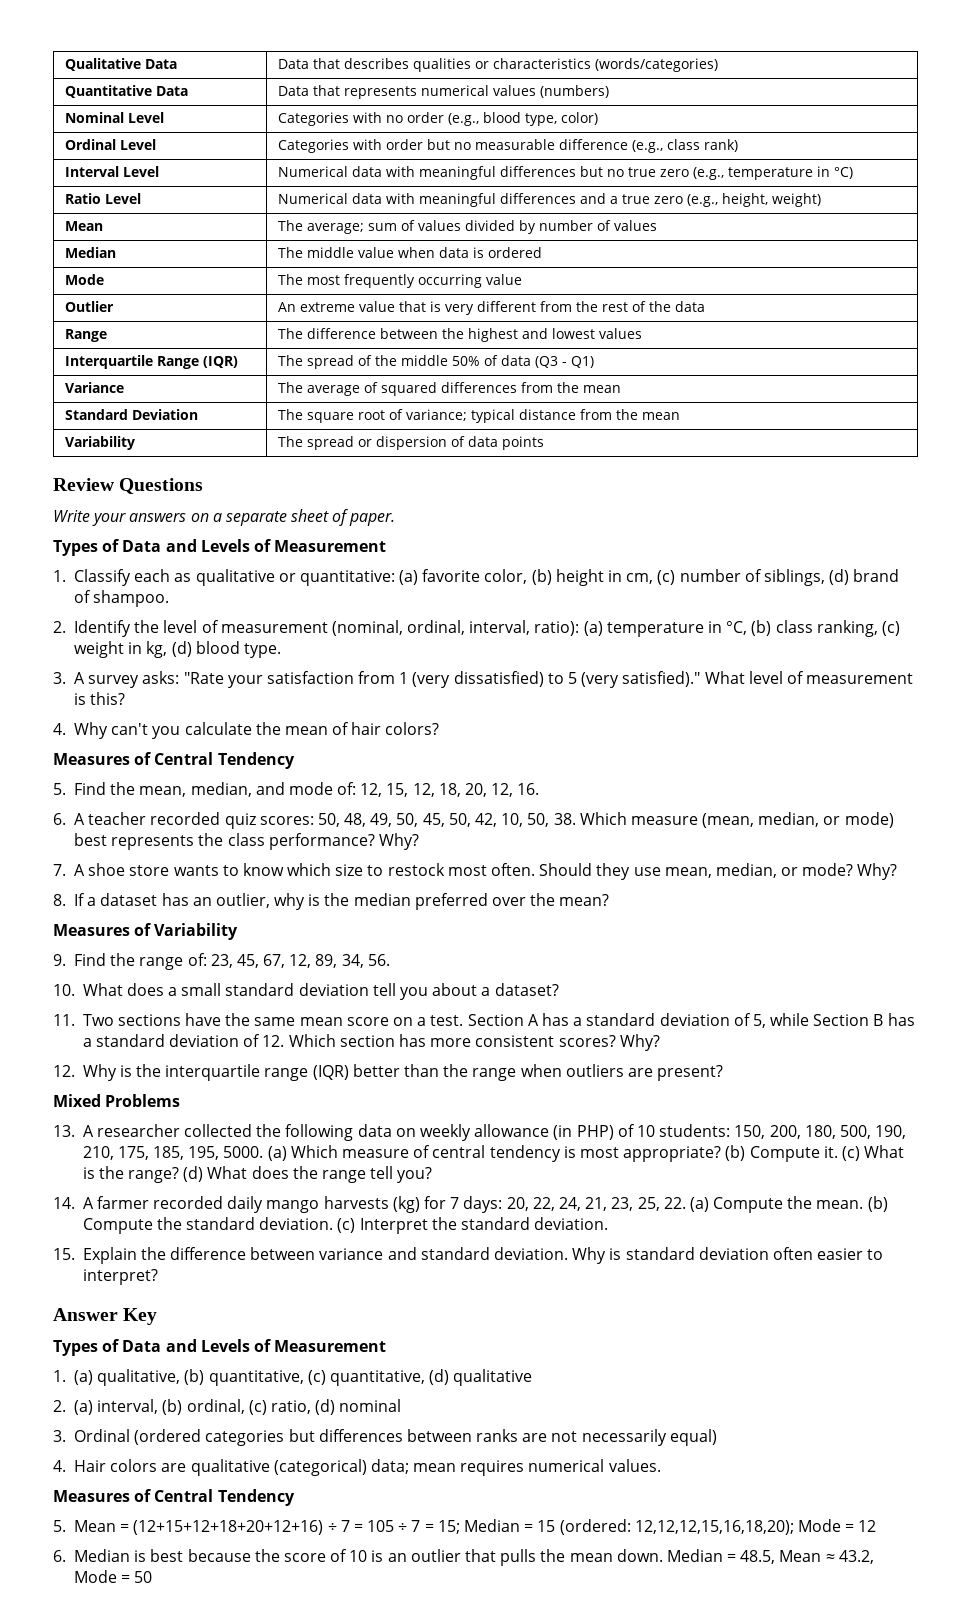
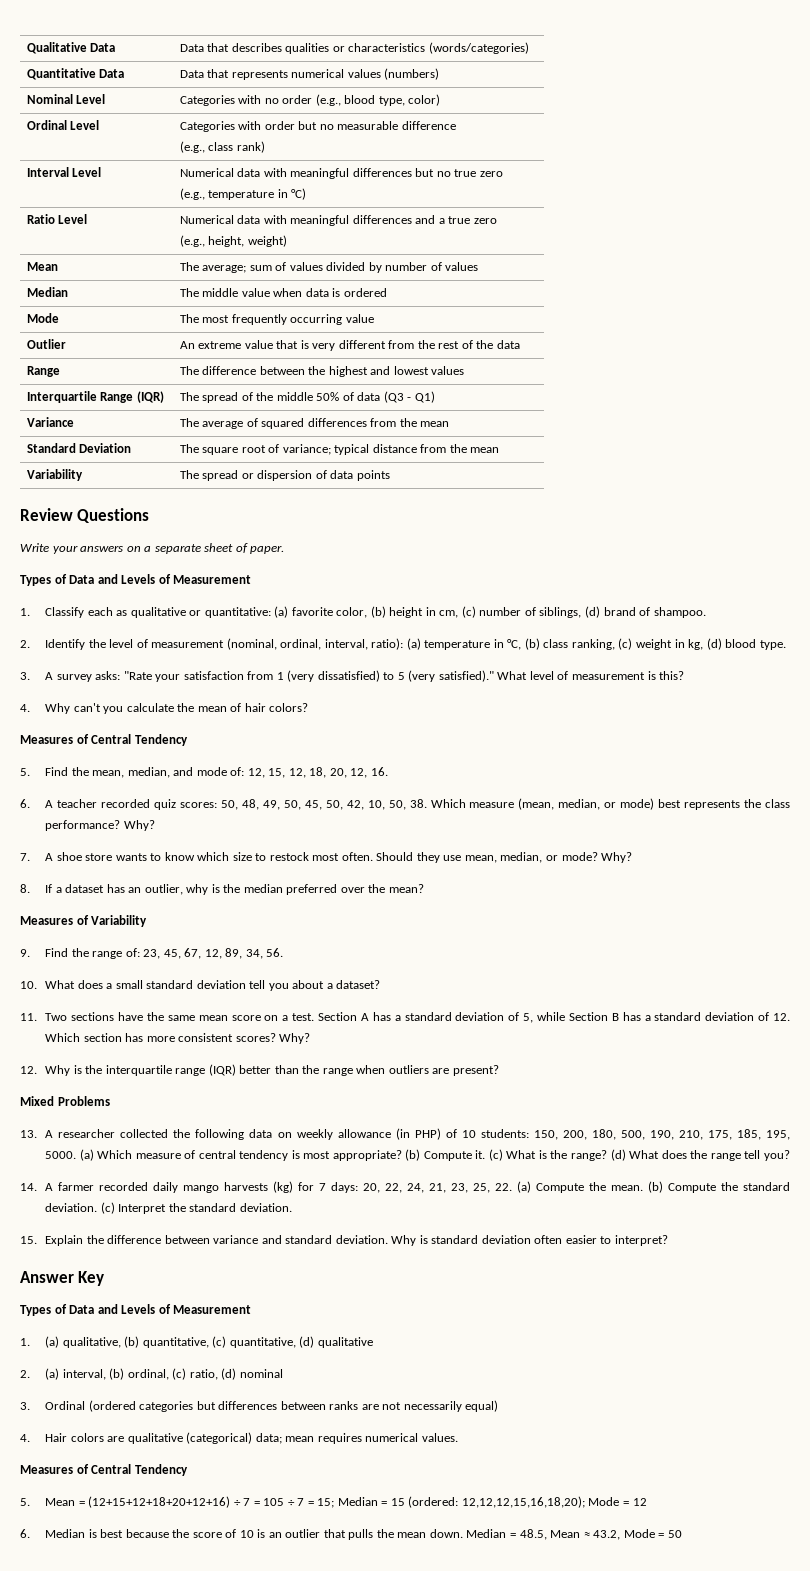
(629, 144) none -> (456, 125) //
(690, 173) none -> (503, 174) //
(684, 200) none -> (497, 221) //

